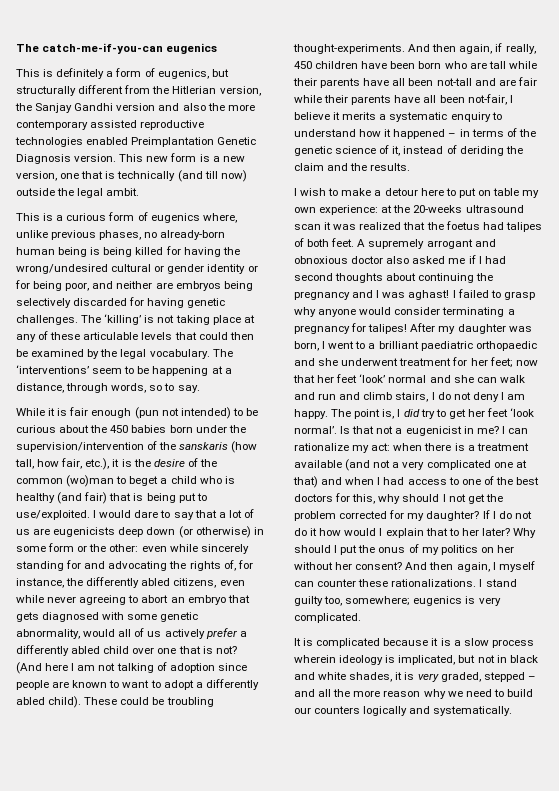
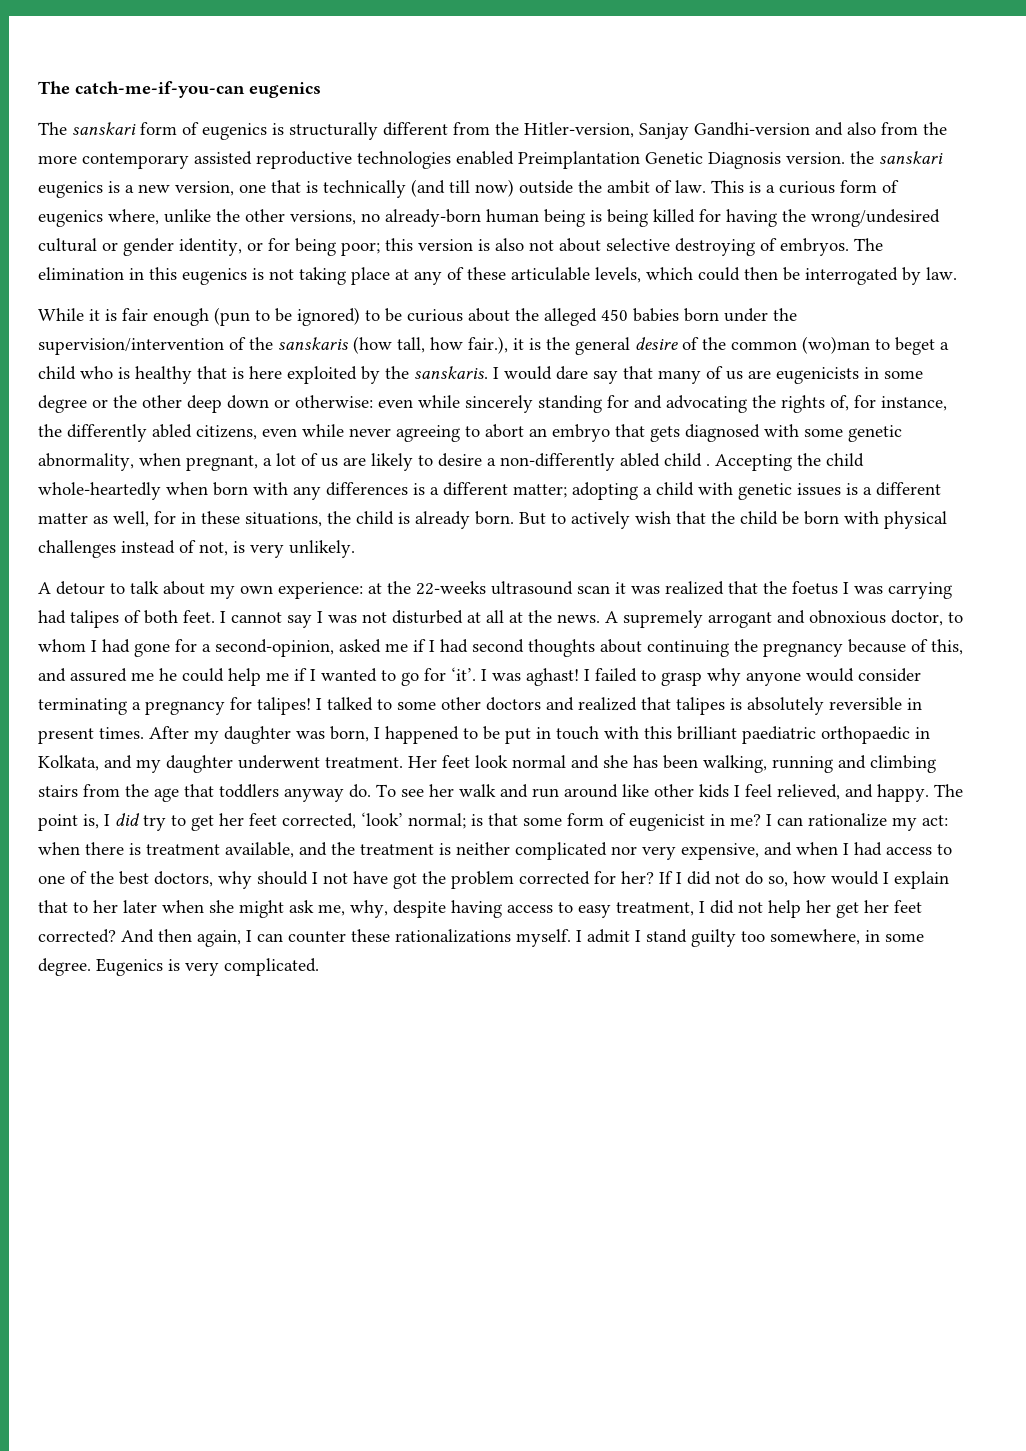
[16,68,229,79] [16,85,261,96] [15,103,156,113] This is definitely a form of eugenics, but structurally different from the Hitlerian version, the Sanjay Gandhi version -> [38,122,810,140] The sanskari form of eugenics is structurally different from the Hitler-version, Sanjay Gandhi-version
(206, 107) none -> [881,122,918,135] from
[119,153,197,162] This new form -> [850,151,943,164] [38,181,103,198] the sanskari eugenics
[77,188,140,198] legal ambit. // -> [607,180,706,194] ambit of law.
[51,230,142,240] previous phases, -> [216,209,356,225] the other versions,
[207,264,246,274] identity -> [179,238,242,256] identity,
[65,281,253,291] [16,297,226,308] [16,314,142,325] poor, and neither are embryos being selectively discarded for having genetic challenges. The ‘killing’ -> [341,238,883,256] [38,267,247,285] poor; this version is also not about selective destroying of embryos. The elimination in this eugenics
[141,332,197,340] levels that -> [595,267,693,283] levels, which
[31,349,233,359] [16,365,232,376] [16,383,200,393] examined by the legal vocabulary. The ‘interventions’ seem to be happening at a distance, through words, so to say. -> [805,267,957,285] interrogated by law.
[161,407,231,419] not intended) -> [255,307,360,326] to be ignored)
(108, 429) none -> [544,308,597,326] alleged
[61,458,110,470] fair, etc.), -> [468,336,508,354] fair.),
(151, 463) none -> [575,337,630,355] general
[57,492,207,504] [16,510,90,520] (and fair) that is being put to use/exploited. -> [197,366,488,384] that is here exploited by the sanskaris.
[160,510,171,518] to -> (588, 373) none
[218,510,242,518] a lot -> [658,370,701,384] many
[118,526,264,538] [16,543,139,552] deep down (or otherwise) in some form or the other: -> [864,367,923,379] [38,395,373,413] in some degree or the other deep down or otherwise:
[83,628,247,639] [16,645,237,656] [16,662,247,674] [16,679,259,690] [16,696,214,708] [293,43,536,54] [294,61,537,69] [293,77,537,88] [294,94,513,105] [294,112,502,122] [294,128,536,139] [294,145,523,156] [294,163,411,171] [294,188,520,198] would all of us actively prefer a differently abled child over one that is not? (And here I am not talking of adoption since people are known to want to adopt a differently abled child). These could be troubling thought-experiments. And then again, if really, 450 children have been born who are tall while their parents have all been not-tall and are fair while their parents have all been not-fair, I believe it merits a systematic enquiry to understand how it happened – in terms of the genetic science of it, instead of deriding the claim and the results. // I wish to make a detour here to put on table -> [139,453,864,471] [38,482,941,500] [38,511,947,529] [38,540,355,558] [38,581,205,595] when pregnant, a lot of us are likely to desire a non-differently abled child . Accepting the child whole-heartedly when born with any differences is a different matter; adopting a child with genetic issues is a different matter as well, for in these situations, the child is already born. But to actively wish that the child be born with physical challenges instead of not, is very unlikely. // A detour to talk about
[413,205,463,213] 20-weeks -> [416,581,486,595] 22-weeks
(480, 225) none -> [843,582,952,599] I was carrying
(355, 242) none -> [220,610,600,628] I cannot say I was not disturbed at all at the news.
[351,256,410,264] doctor also -> [891,610,963,626] [38,639,334,657] doctor, to whom I had gone for a second-opinion,
[352,290,374,298] and -> [848,639,963,655] [38,667,476,686] because of this, and assured me he could help me if I wanted to go for ‘it’.
(408, 329) none -> [316,697,922,715] [38,727,144,744] I talked to some other doctors and realized that talipes is absolutely reversible in present times.
[328,341,537,351] [294,357,538,368] [293,374,525,383] [294,392,526,402] went to a brilliant paediatric orthopaedic and she underwent treatment for her feet; now that her feet ‘look’ normal and she can walk and run and climb stairs, I do not deny I am -> [385,726,930,744] [38,755,936,773] [38,784,873,802] happened to be put in touch with this brilliant paediatric orthopaedic in Kolkata, and my daughter underwent treatment. Her feet look normal and she has been walking, running and climbing stairs from the age that toddlers anyway do. To see her walk and run around like other kids I feel relieved, and
[510,408,535,417] [294,426,403,434] ‘look normal’. Is that not a -> [282,812,626,829] corrected, ‘look’ normal; is that some form of
[467,443,529,451] [294,459,527,471] [293,476,318,488] a treatment available (and not a very complicated one at that) -> [146,842,759,860] treatment available, and the treatment is neither complicated nor very expensive,
[294,493,376,504] doctors for this, -> [154,871,213,887] doctors,
[467,494,485,504] get -> [353,871,417,889] have got
[407,511,480,521] my daughter? -> [621,871,654,884] her?
[498,511,512,519] do -> [687,871,711,885] did
[310,528,318,536] it -> [768,876,788,887] so,
[481,528,537,538] [294,544,514,555] [294,562,403,570] later? Why should I put the onus of my politics on her without her consent? -> [123,900,922,918] [38,929,116,943] later when she might ask me, why, despite having access to easy treatment, I did not help her get her feet corrected?
[498,561,535,572] myself -> (252, 936) none
[391,579,517,587] [294,596,501,606] [294,613,361,623] [294,638,534,648] [294,655,538,665] [294,672,536,682] [294,689,533,699] [294,706,513,716] rationalizations. I stand guilty too, somewhere; eugenics is very complicated. // It is complicated because it is a slow process wherein ideology is implicated, but not in black and white shades, it is very graded, stepped – and all the more reason why we need to build our counters logically and systematically. -> [395,929,924,947] [38,958,319,976] rationalizations myself. I admit I stand guilty too somewhere, in some degree. Eugenics is very complicated.

